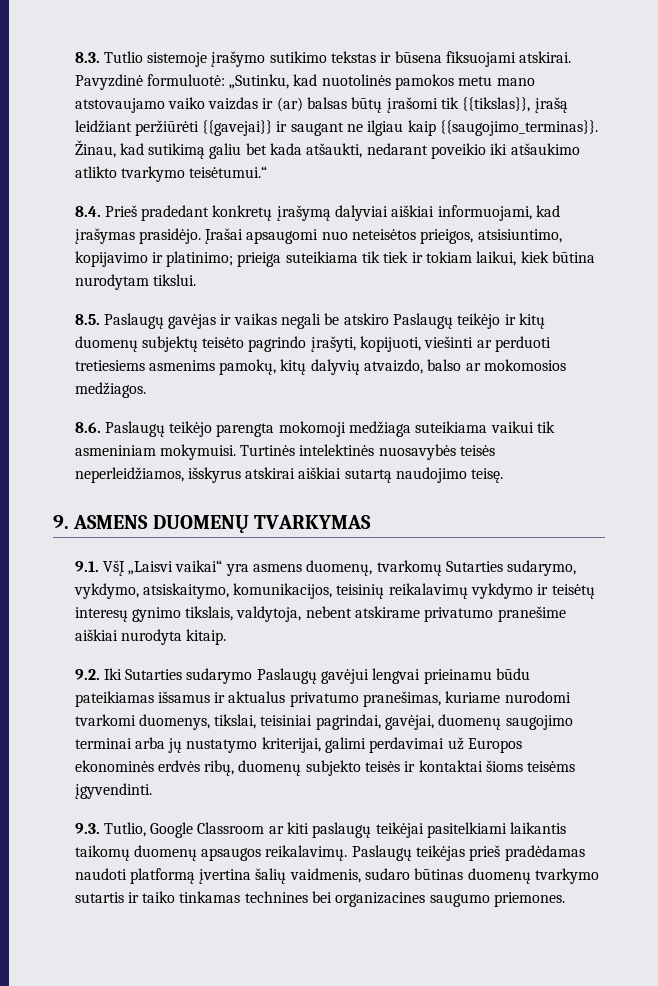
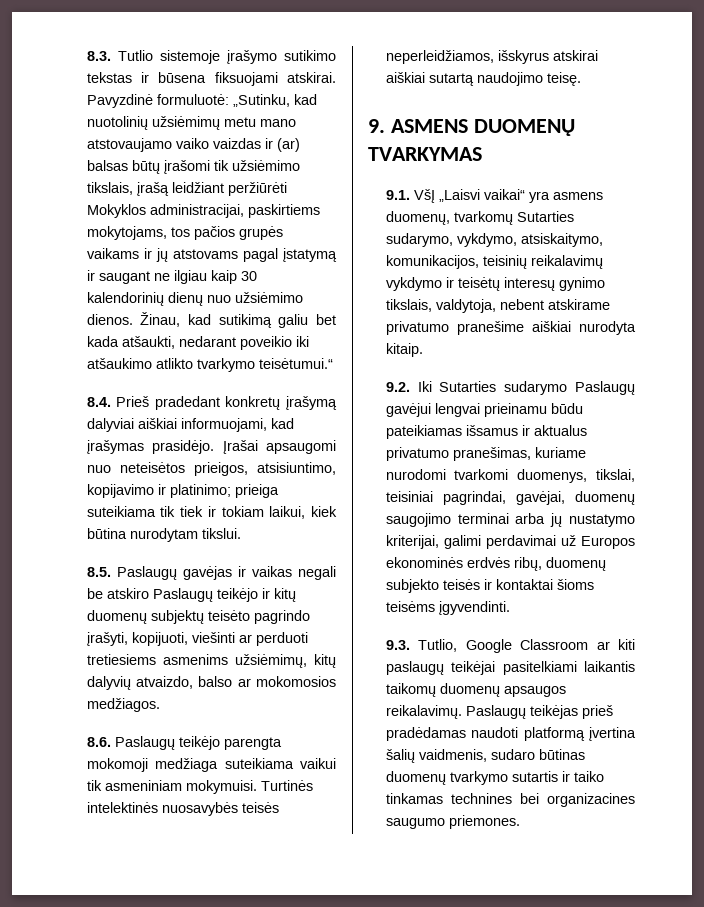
[321,74,455,90] nuotolinės pamokos -> [86,116,220,130] nuotolinių užsiėmimų
[462,97,531,112] {{tikslas}}, -> [231,160,300,171] [86,182,133,195] užsiėmimo tikslais,
[202,120,273,136] {{gavejai}} -> [86,204,320,218] [86,226,283,240] [86,248,337,262] Mokyklos administracijai, paskirtiems mokytojams, tos pačios grupės vaikams ir jų atstovams pagal įstatymą
[440,120,599,136] {{saugojimo_terminas}}. -> [240,271,257,281] [86,292,303,306] [86,314,133,325] 30 kalendorinių dienų nuo užsiėmimo dienos.
[219,359,277,375] pamokų, -> [234,654,307,668] užsiėmimų,

